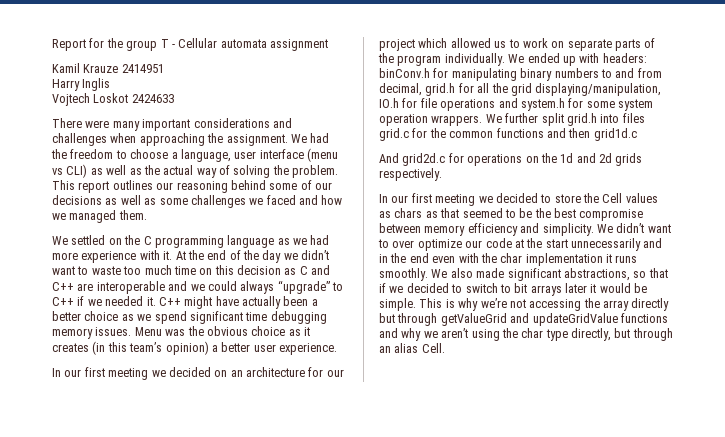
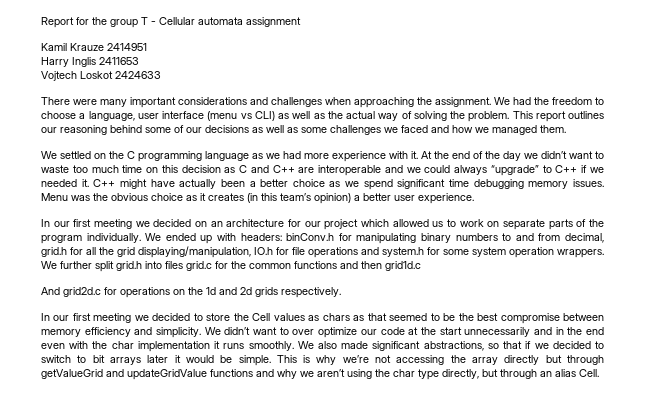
(111, 84) none -> [99,57,139,65] 2411653

